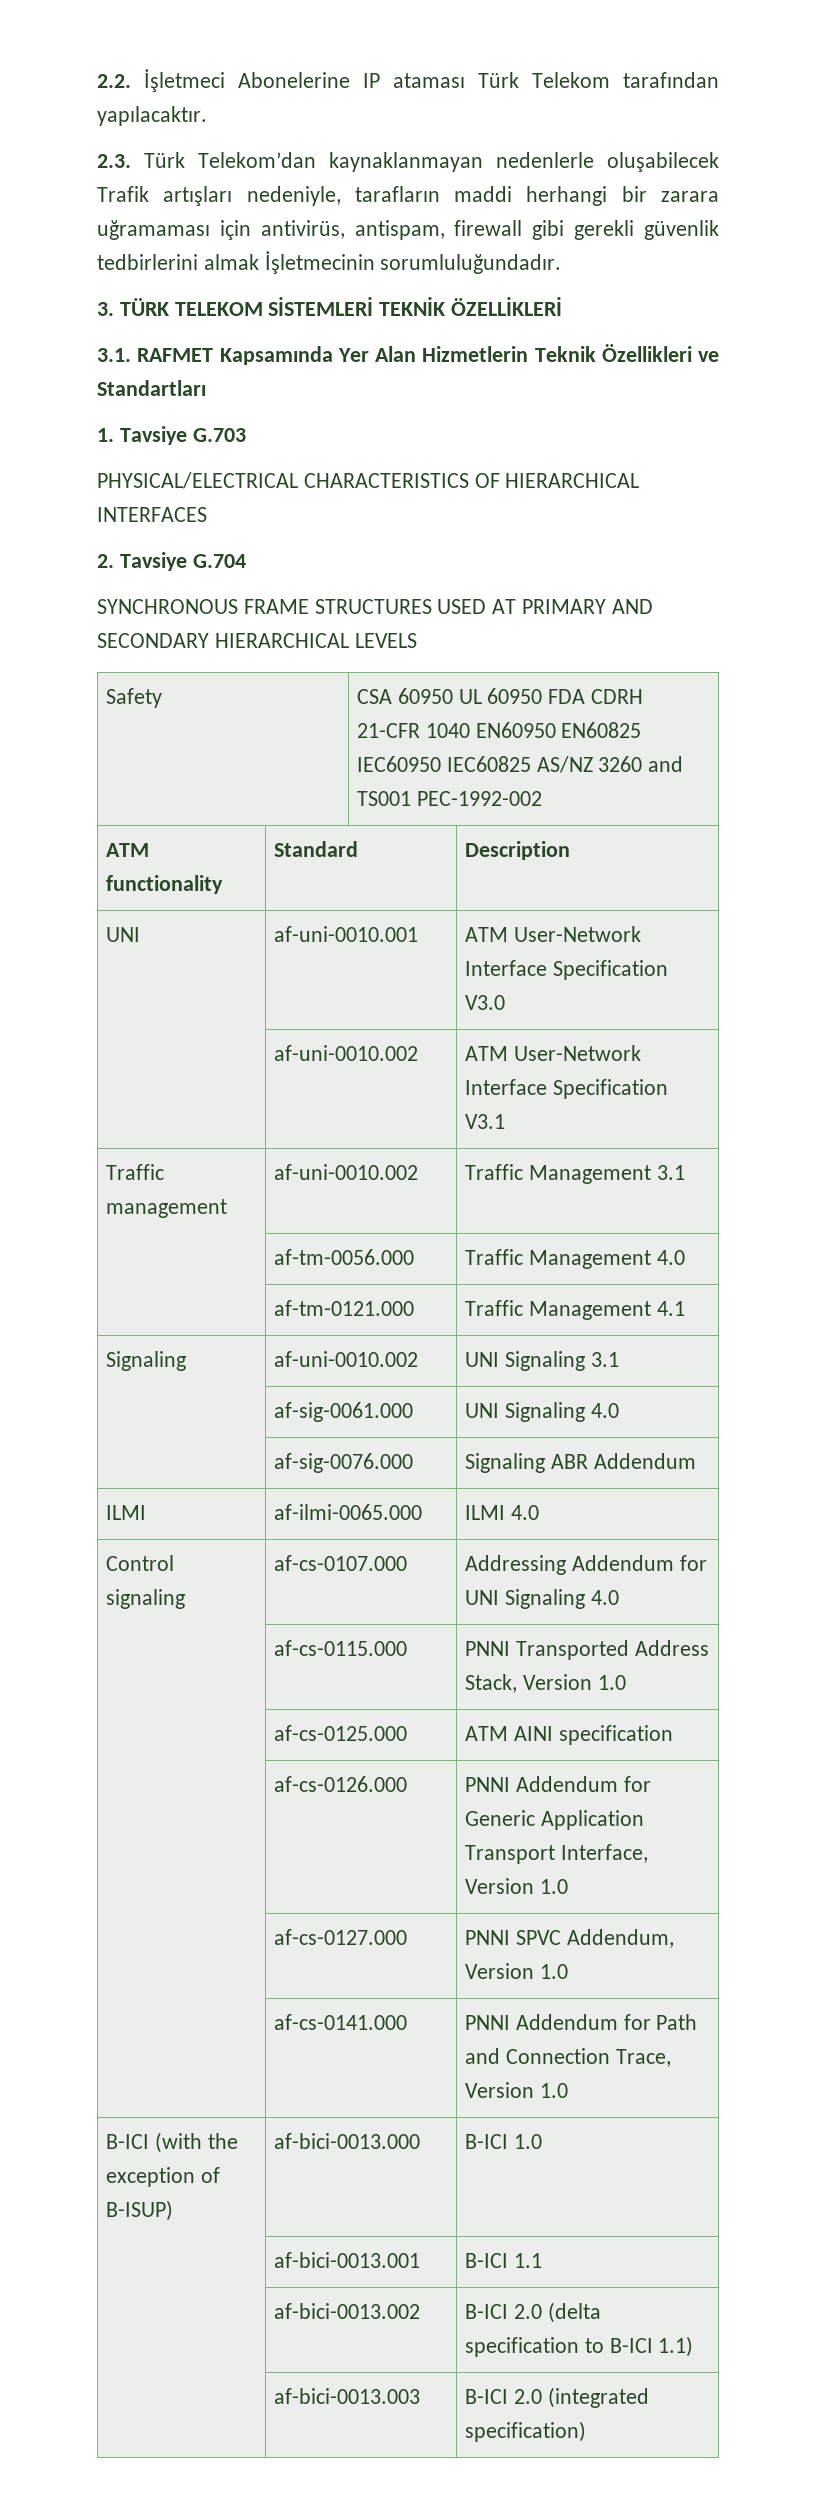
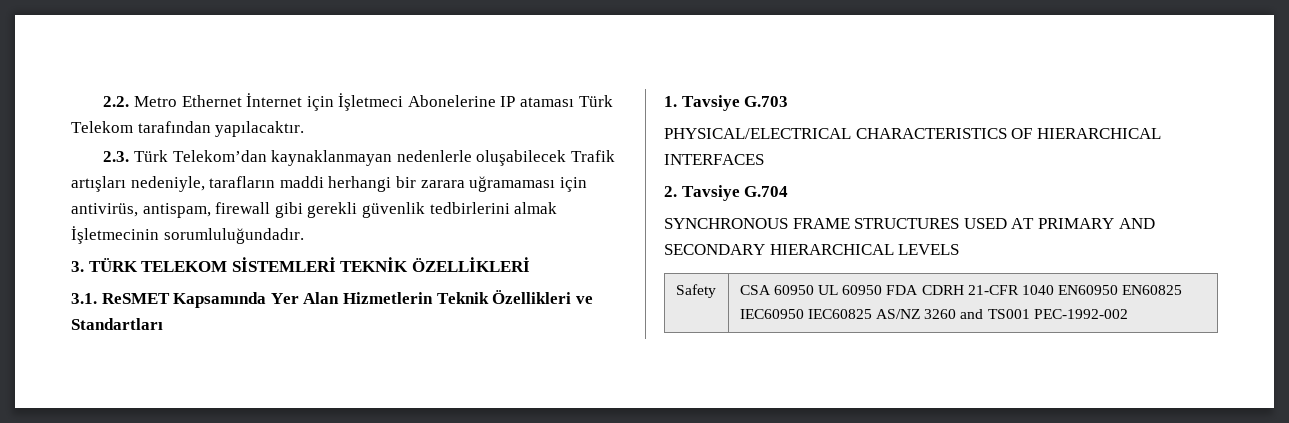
(131, 81) none -> [133,93,334,111] Metro Ethernet İnternet için
[137,348,214,362] RAFMET -> [101,293,170,304] ReSMET
[106,843,150,857] [106,875,224,894] [274,841,359,857] [465,841,571,860] [106,927,141,942] [274,926,419,942] [465,926,641,942] [465,960,668,980] [465,995,506,1010] [274,1045,419,1061] [465,1045,641,1061] [465,1079,668,1099] [465,1114,506,1129] [106,1164,165,1180] [106,1199,228,1218] [274,1164,419,1180] [465,1164,685,1184] [274,1249,415,1265] [465,1249,685,1269] [274,1300,415,1316] [465,1300,685,1320] [106,1351,187,1371] [274,1351,419,1367] [465,1351,619,1371] [274,1402,414,1422] [465,1402,619,1422] [274,1453,414,1473] [465,1453,696,1473] [106,1505,147,1520] [274,1504,423,1520] [465,1505,539,1520] [106,1555,175,1571] [106,1589,186,1609] [274,1555,408,1571] [465,1555,707,1575] [465,1589,619,1609] [274,1640,408,1656] [465,1640,709,1660] [465,1674,626,1693] [274,1725,408,1741] [465,1725,673,1745] [274,1776,408,1792] [465,1776,651,1792] [465,1810,644,1830] [465,1844,648,1864] [465,1878,568,1894] [274,1929,408,1945] [465,1929,674,1948] [465,1963,568,1979] [274,2014,408,2030] [465,2014,698,2030] [465,2048,671,2067] [465,2082,568,2098] [106,2132,238,2153] [106,2167,220,2187] [106,2200,174,2221] [274,2133,421,2149] [465,2134,542,2149] [274,2252,421,2268] [465,2253,542,2268] [274,2303,421,2319] [465,2302,601,2323] [465,2336,694,2357] [274,2388,421,2404] [465,2387,649,2408] [465,2421,587,2442] // ATM functionality | Standard | Description // UNI | af-uni-0010.001 | ATM User-Network Interface Specification V3.0 // | af-uni-0010.002 | ATM User-Network Interface Specification V3.1 // Traffic management | af-uni-0010.002 | Traffic Management 3.1 // | af-tm-0056.000 | Traffic Management 4.0 // | af-tm-0121.000 | Traffic Management 4.1 // Signaling | af-uni-0010.002 | UNI Signaling 3.1 // | af-sig-0061.000 | UNI Signaling 4.0 // | af-sig-0076.000 | Signaling ABR Addendum // ILMI | af-ilmi-0065.000 | ILMI 4.0 // Control signaling | af-cs-0107.000 | Addressing Addendum for UNI Signaling 4.0 // | af-cs-0115.000 | PNNI Transported Address Stack, Version 1.0 // | af-cs-0125.000 | ATM AINI specification // | af-cs-0126.000 | PNNI Addendum for Generic Application Transport Interface, Version 1.0 // | af-cs-0127.000 | PNNI SPVC Addendum, Version 1.0 // | af-cs-0141.000 | PNNI Addendum for Path and Connection Trace, Version 1.0 // B-ICI (with the exception of B-ISUP) | af-bici-0013.000 | B-ICI 1.0 // | af-bici-0013.001 | B-ICI 1.1 // | af-bici-0013.002 | B-ICI 2.0 (delta specification to B-ICI 1.1) // | af-bici-0013.003 | B-ICI 2.0 (integrated specification) -> (1128, 314) none

